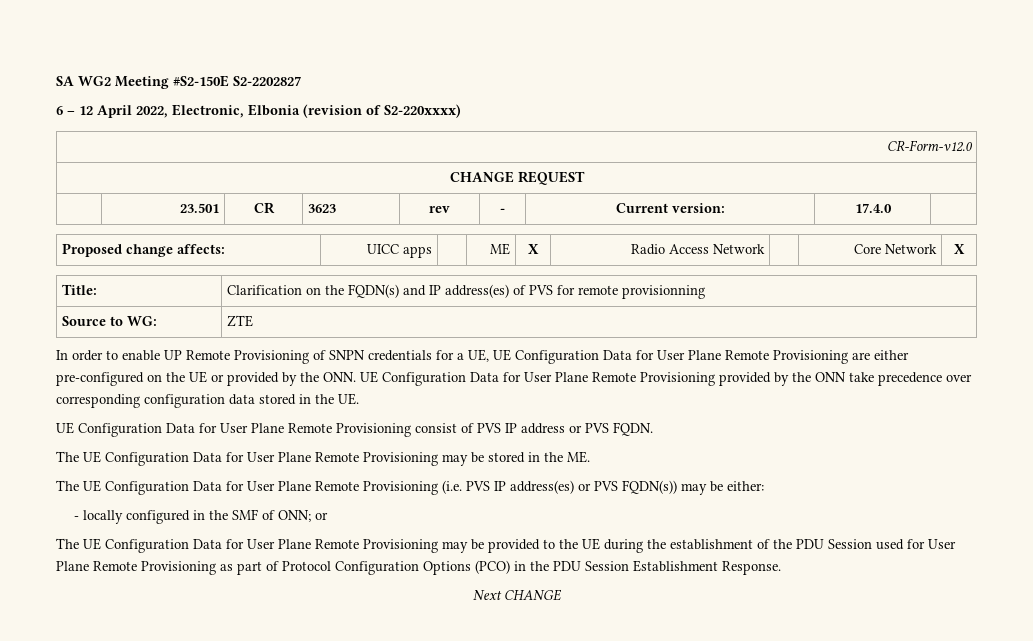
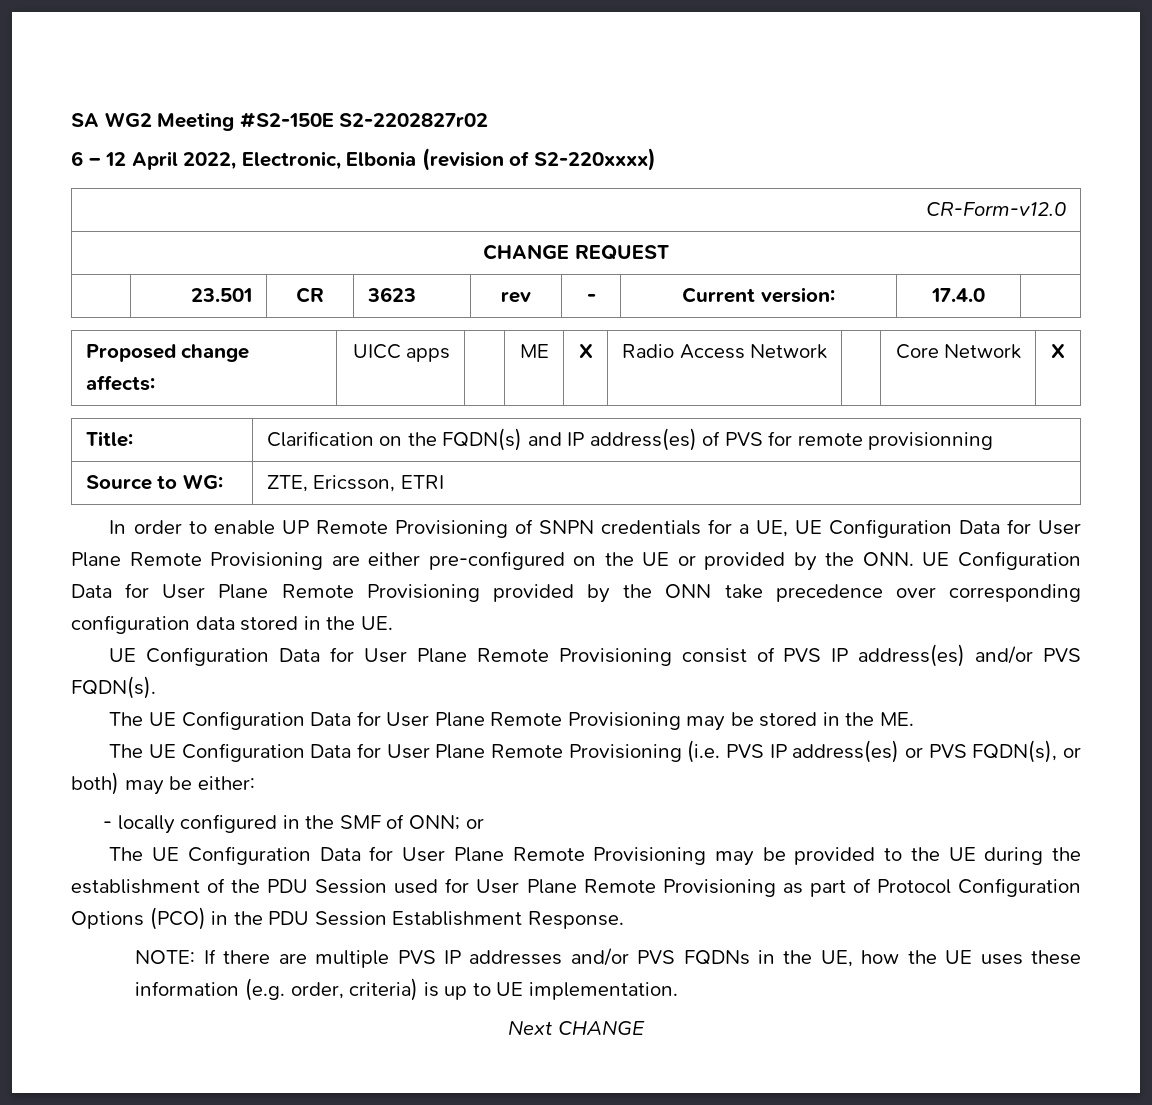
[233,76,301,86] S2-2202827 -> [339,113,489,127] S2-2202827r02
[227,315,254,327] ZTE -> [266,475,444,492] ZTE, Ericsson, ETRI
[521,422,653,436] address or PVS FQDN. -> [858,644,1081,667] [71,676,156,699] address(es) and/or PVS FQDN(s).
[622,480,677,494] FQDN(s)) -> [972,740,1081,763] [71,772,119,795] FQDN(s), or both)
(781, 568) none -> [135,948,1082,968] [135,978,678,1001] // NOTE: If there are multiple PVS IP addresses and/or PVS FQDNs in the UE, how the UE uses these information (e.g. order, criteria) is up to UE implementation.

